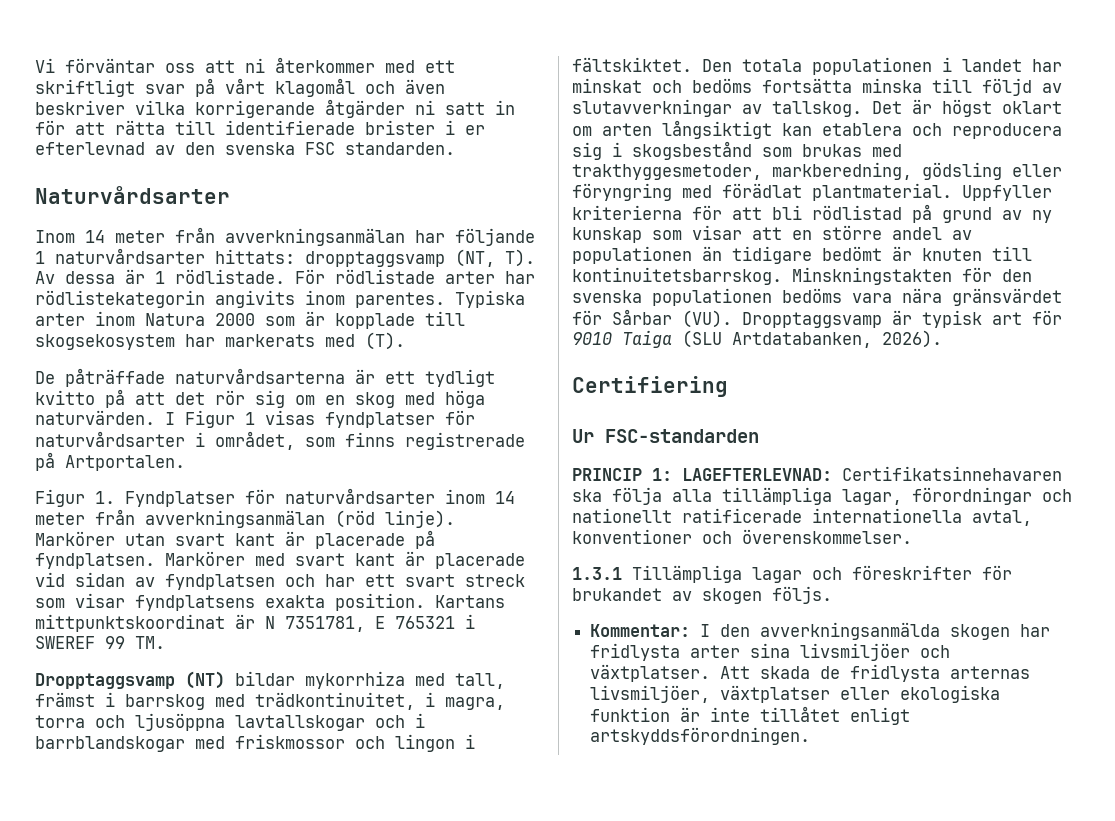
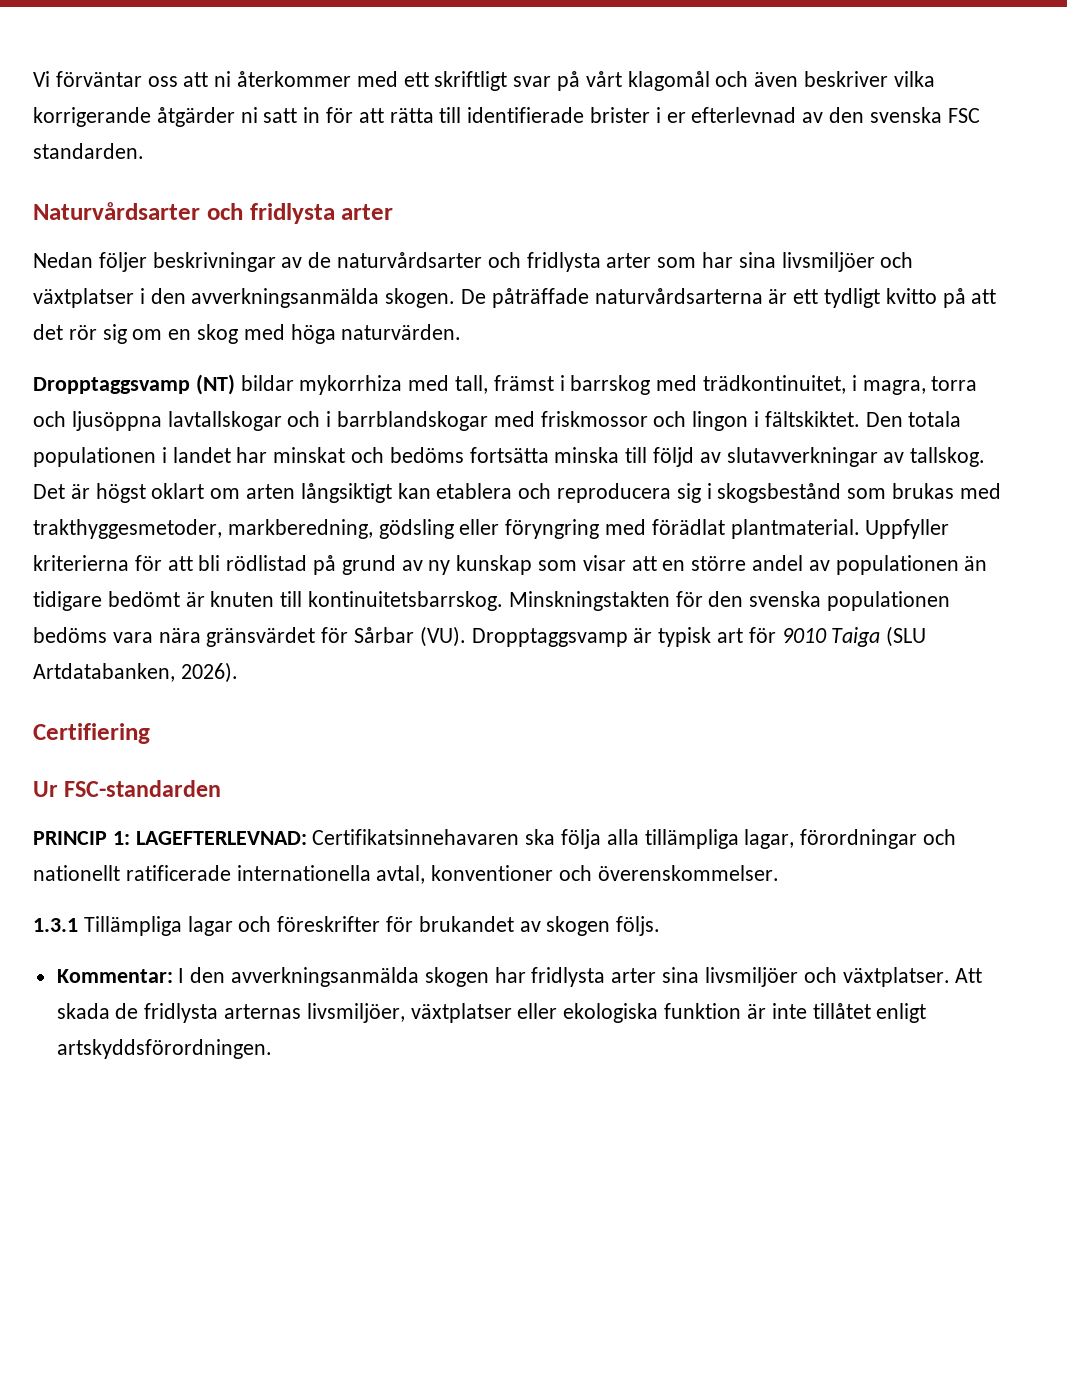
[35,227,535,246] [35,248,535,267] [35,269,535,284] [35,290,525,308] [35,311,465,329] [35,332,405,350] // Inom 14 meter från avverkningsanmälan har följande 1 naturvårdsarter hittats: dropptaggsvamp (NT, T). Av dessa är 1 rödlistade. För rödlistade arter har rödlistekategorin angivits inom parentes. Typiska arter inom Natura 2000 som är kopplade till skogsekosystem har markerats med (T). // -> [206,203,394,224] [33,252,914,272] [33,288,456,308] och fridlysta arter // Nedan följer beskrivningar av de naturvårdsarter och fridlysta arter som har sina livsmiljöer och växtplatser i den avverkningsanmälda skogen.
[165,410,475,428] [35,431,525,450] [35,452,185,471] [35,488,515,507] [35,509,455,528] [35,530,435,549] [35,551,525,569] [35,572,525,590] [35,593,505,611] [35,614,475,632] [35,636,165,649] I Figur 1 visas fyndplatser för naturvårdsarter i området, som finns registrerade på Artportalen. // Figur 1. Fyndplatser för naturvårdsarter inom 14 meter från avverkningsanmälan (röd linje). Markörer utan svart kant är placerade på fyndplatsen. Markörer med svart kant är placerade vid sidan av fyndplatsen och har ett svart streck som visar fyndplatsens exakta position. Kartans mittpunktskoordinat är N 7351781, E 765321 i SWEREF 99 TM. -> (462, 332) none

